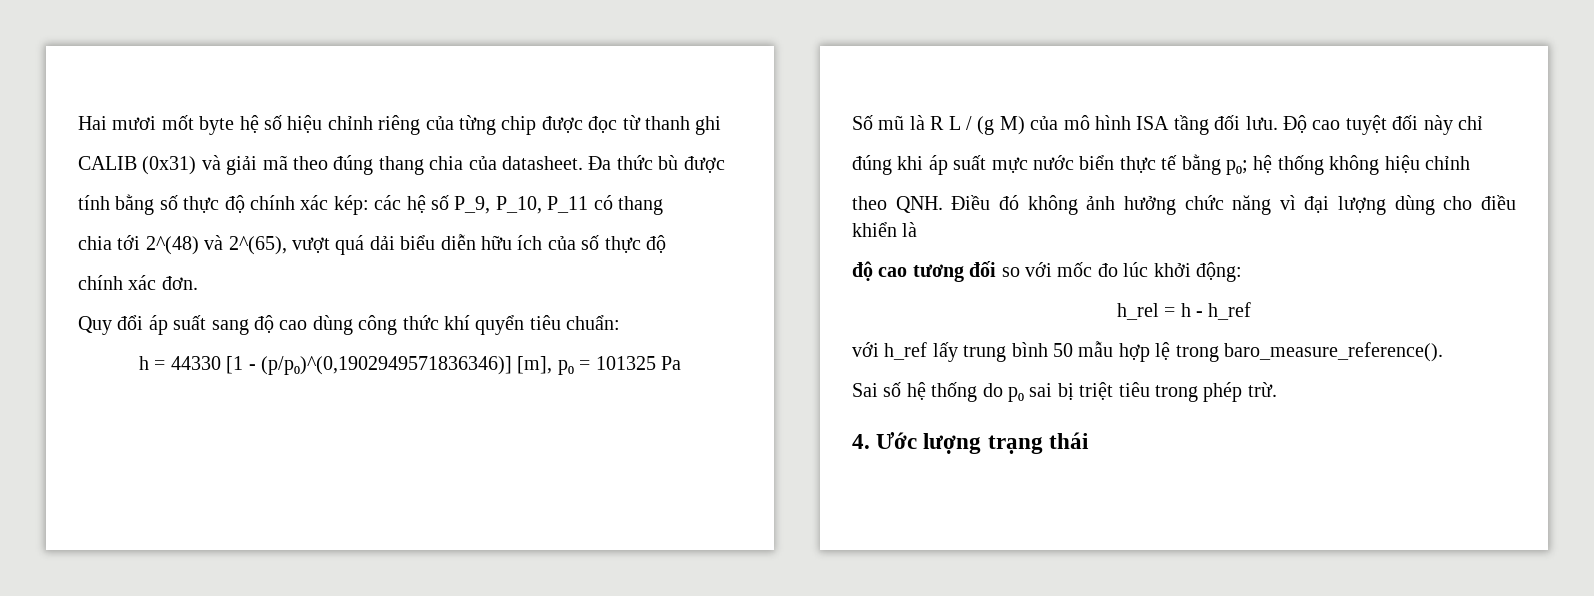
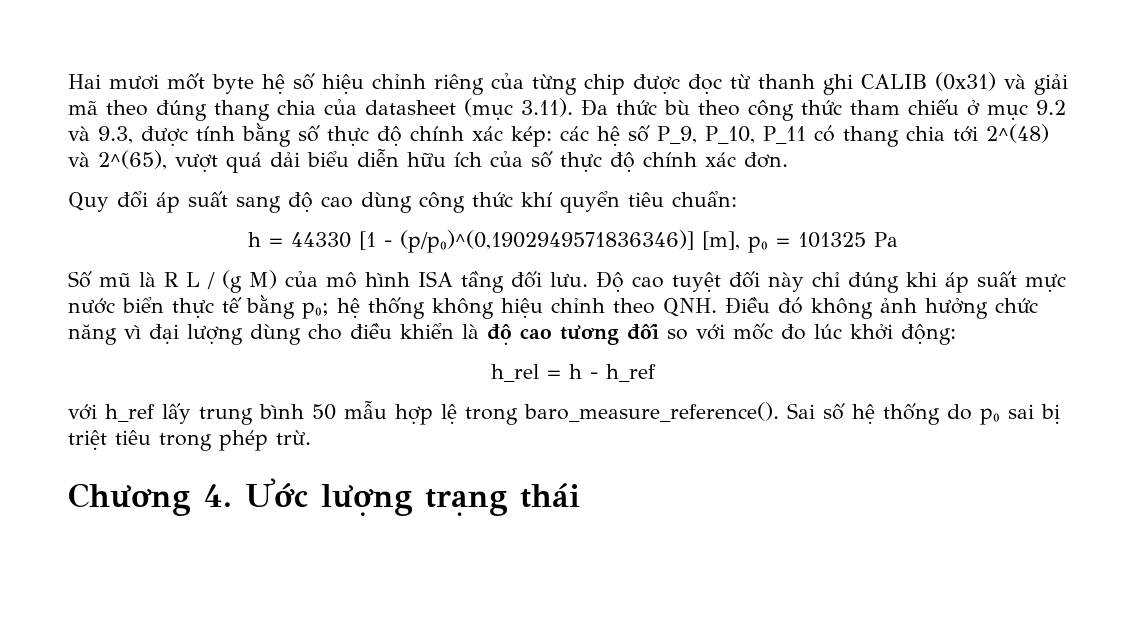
(722, 125) // -> (853, 84) none
[501,155,725,173] datasheet. Đa thức bù được // -> [365,98,1066,121] [68,126,188,146] datasheet (mục 3.11). Đa thức bù theo công thức tham chiếu ở mục 9.2 và 9.3, được
(663, 205) // -> (899, 136) none
(666, 244) // -> (635, 162) none
(1483, 123) // -> (840, 279) none
(1470, 163) // -> (605, 305) none
(918, 229) // -> (479, 331) none
(1443, 352) // -> (779, 412) none
(1277, 389) none -> [68,483,191,516] Chương

